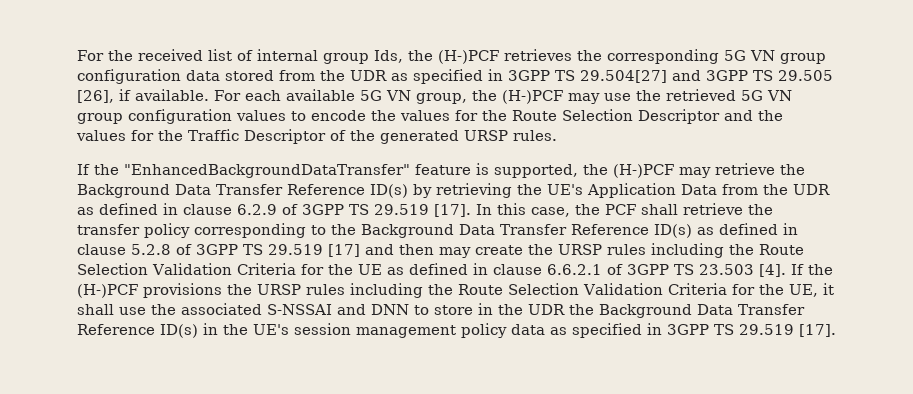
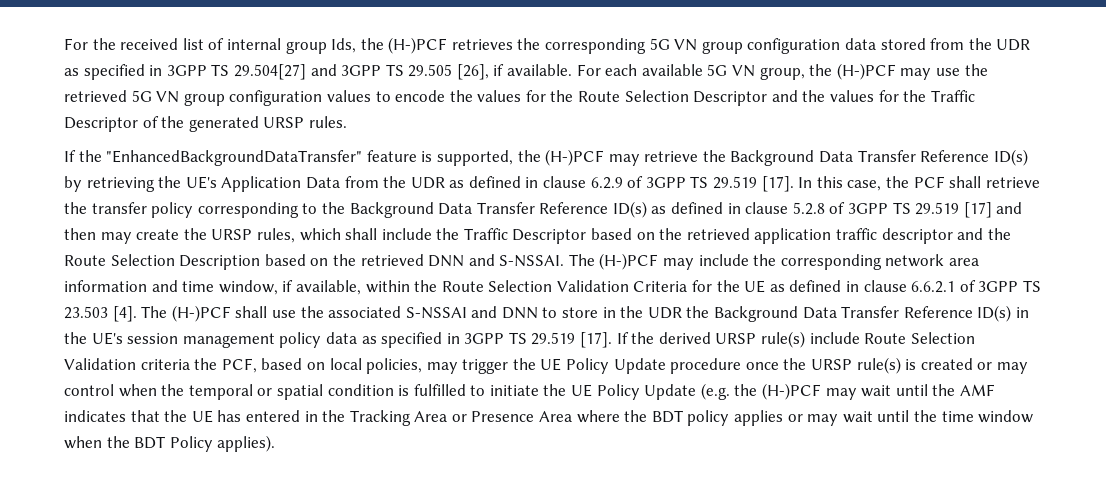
[607,243,724,258] rules including -> [256,228,1011,244] [64,253,980,270] [64,280,410,295] rules, which shall include the Traffic Descriptor based on the retrieved application traffic descriptor and the Route Selection Description based on the retrieved DNN and S-NSSAI. The (H-)PCF may include the corresponding network area information and time window, if available, within
[790,264,833,275] [77,283,834,298] If the (H-)PCF provisions the URSP rules including the Route Selection Validation Criteria for the UE, it -> [141,305,231,322] The (H-)PCF
(836, 330) none -> [616,331,975,348] [64,357,1028,374] [64,383,995,400] [64,410,1034,426] [64,435,276,452] If the derived URSP rule(s) include Route Selection Validation criteria the PCF, based on local policies, may trigger the UE Policy Update procedure once the URSP rule(s) is created or may control when the temporal or spatial condition is fulfilled to initiate the UE Policy Update (e.g. the (H-)PCF may wait until the AMF indicates that the UE has entered in the Tracking Area or Presence Area where the BDT policy applies or may wait until the time window when the BDT Policy applies).

